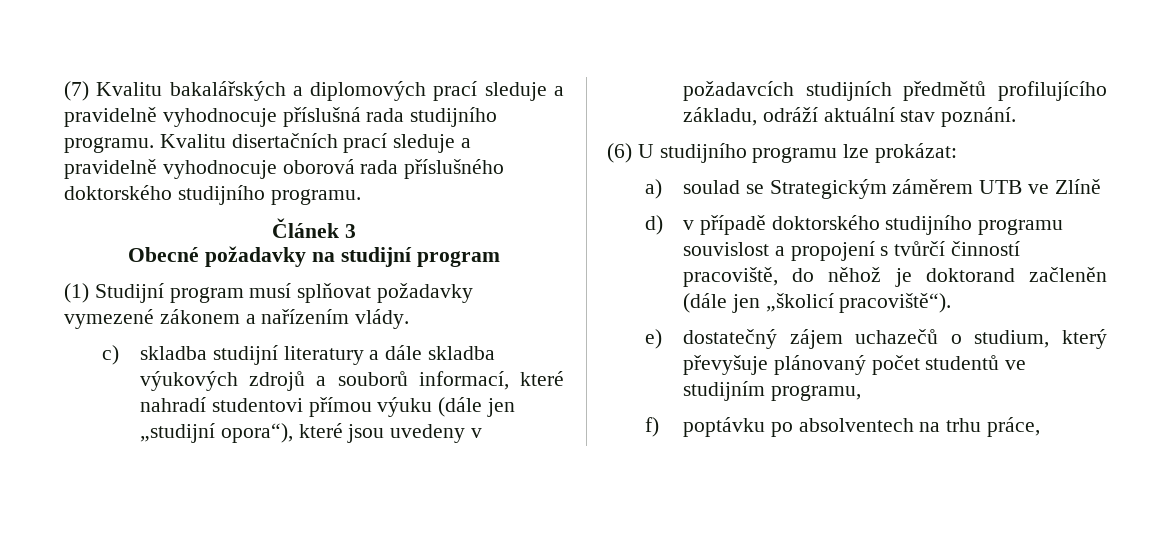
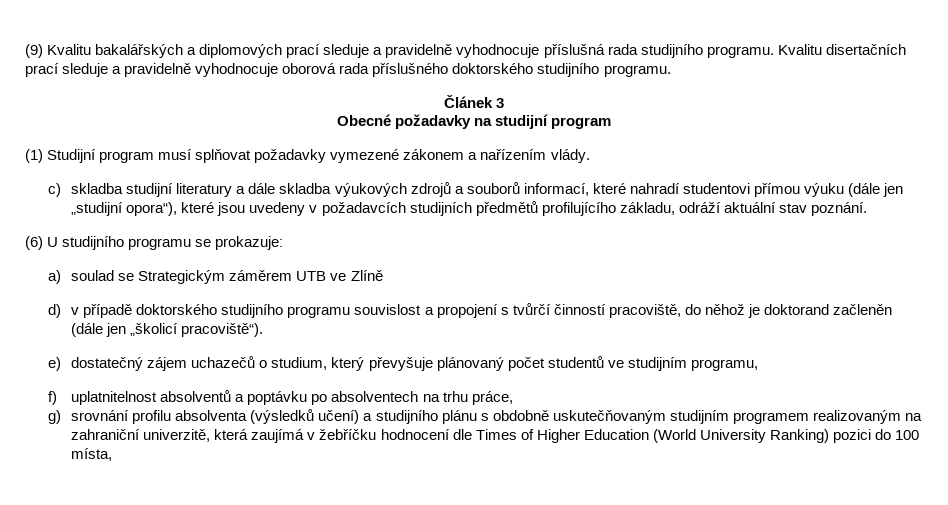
[64,81,89,101] (7) -> [25,44,43,58] (9)
[843,143,958,163] lze prokázat: -> [195,236,284,250] se prokazuje:
(660, 427) none -> [71,390,245,405] uplatnitelnost absolventů a
(1041, 427) none -> [48,409,922,424] [71,429,920,443] [71,448,113,461] // g) srovnání profilu absolventa (výsledků učení) a studijního plánu s obdobně uskutečňovaným studijním programem realizovaným na zahraniční univerzitě, která zaujímá v žebříčku hodnocení dle Times of Higher Education (World University Ranking) pozici do 100 místa,

